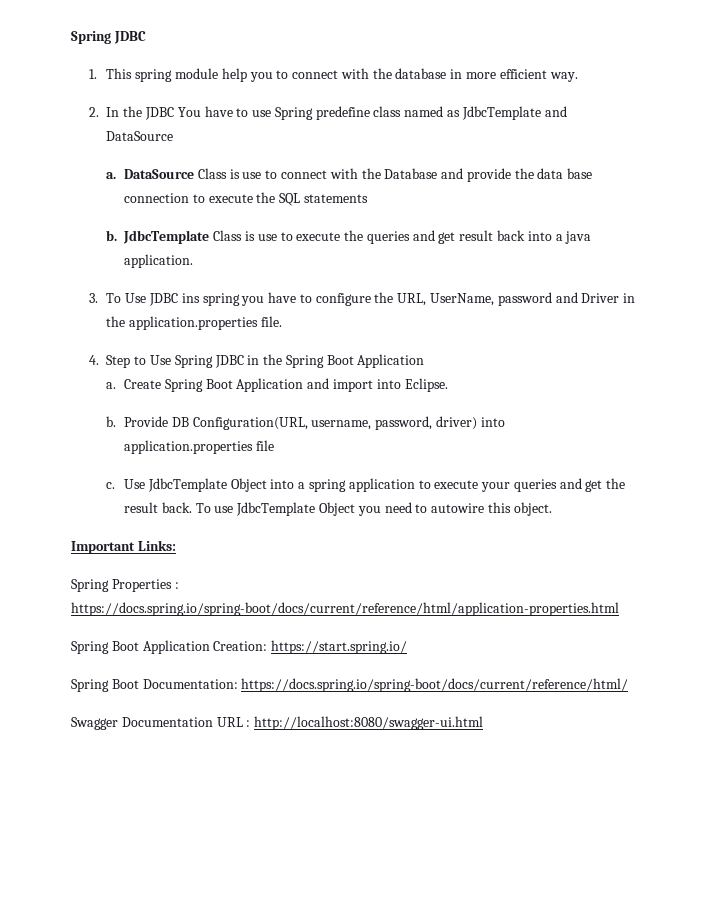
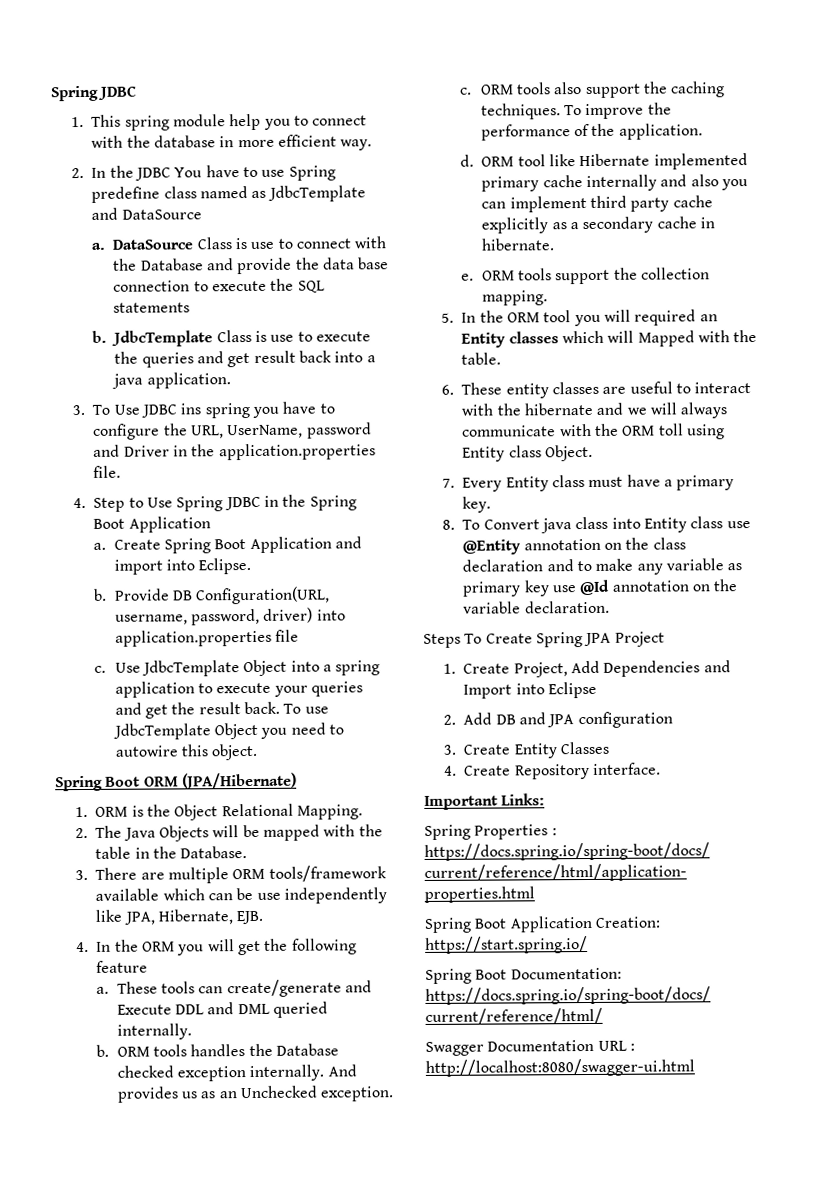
(552, 509) none -> [55,772,297,792] [75,803,364,821] [75,824,383,842] [95,846,248,859] [75,865,387,884] [95,887,388,904] [95,909,264,925] [76,938,357,956] [96,960,149,973] [96,979,372,998] [116,1001,328,1018] [116,1023,192,1040] [96,1043,339,1057] [116,1064,357,1082] [116,1085,395,1103] [460,81,726,98] [480,102,672,120] [480,123,703,141] [460,153,748,170] [481,174,749,192] [481,195,713,213] [481,216,716,234] [481,238,555,251] [461,267,710,285] [481,290,548,306] [441,309,718,327] [461,329,758,348] [461,352,502,365] [441,381,752,399] [461,402,728,419] [462,423,726,440] [462,444,594,462] [442,474,735,492] [462,496,492,513] [442,516,751,534] [462,537,686,555] [462,558,743,575] [462,579,739,597] [463,600,610,614] [423,631,665,648] [443,660,731,678] [463,681,598,699] [443,711,673,729] [443,741,610,759] [444,762,662,780] // Spring Boot ORM (JPA/Hibernate) // 1. ORM is the Object Relational Mapping. // 2. The Java Objects will be mapped with the table in the Database. // 3. There are multiple ORM tools/framework available which can be use independently like JPA, Hibernate, EJB. // 4. In the ORM you will get the following feature // a. These tools can create/generate and Execute DDL and DML queried internally. // b. ORM tools handles the Database checked exception internally. And provides us as an Unchecked exception. // c. ORM tools also support the caching techniques. To improve the performance of the application. // d. ORM tool like Hibernate implemented primary cache internally and also you can implement third party cache explicitly as a secondary cache in hibernate. // e. ORM tools support the collection mapping. // 5. In the ORM tool you will required an Entity classes which will Mapped with the table. // 6. These entity classes are useful to interact with the hibernate and we will always communicate with the ORM toll using Entity class Object. // 7. Every Entity class must have a primary key. // 8. To Convert java class into Entity class use @Entity annotation on the class declaration and to make any variable as primary key use @Id annotation on the variable declaration. // Steps To Create Spring JPA Project // 1. Create Project, Add Dependencies and Import into Eclipse // 2. Add DB and JPA configuration // 3. Create Entity Classes // 4. Create Repository interface.

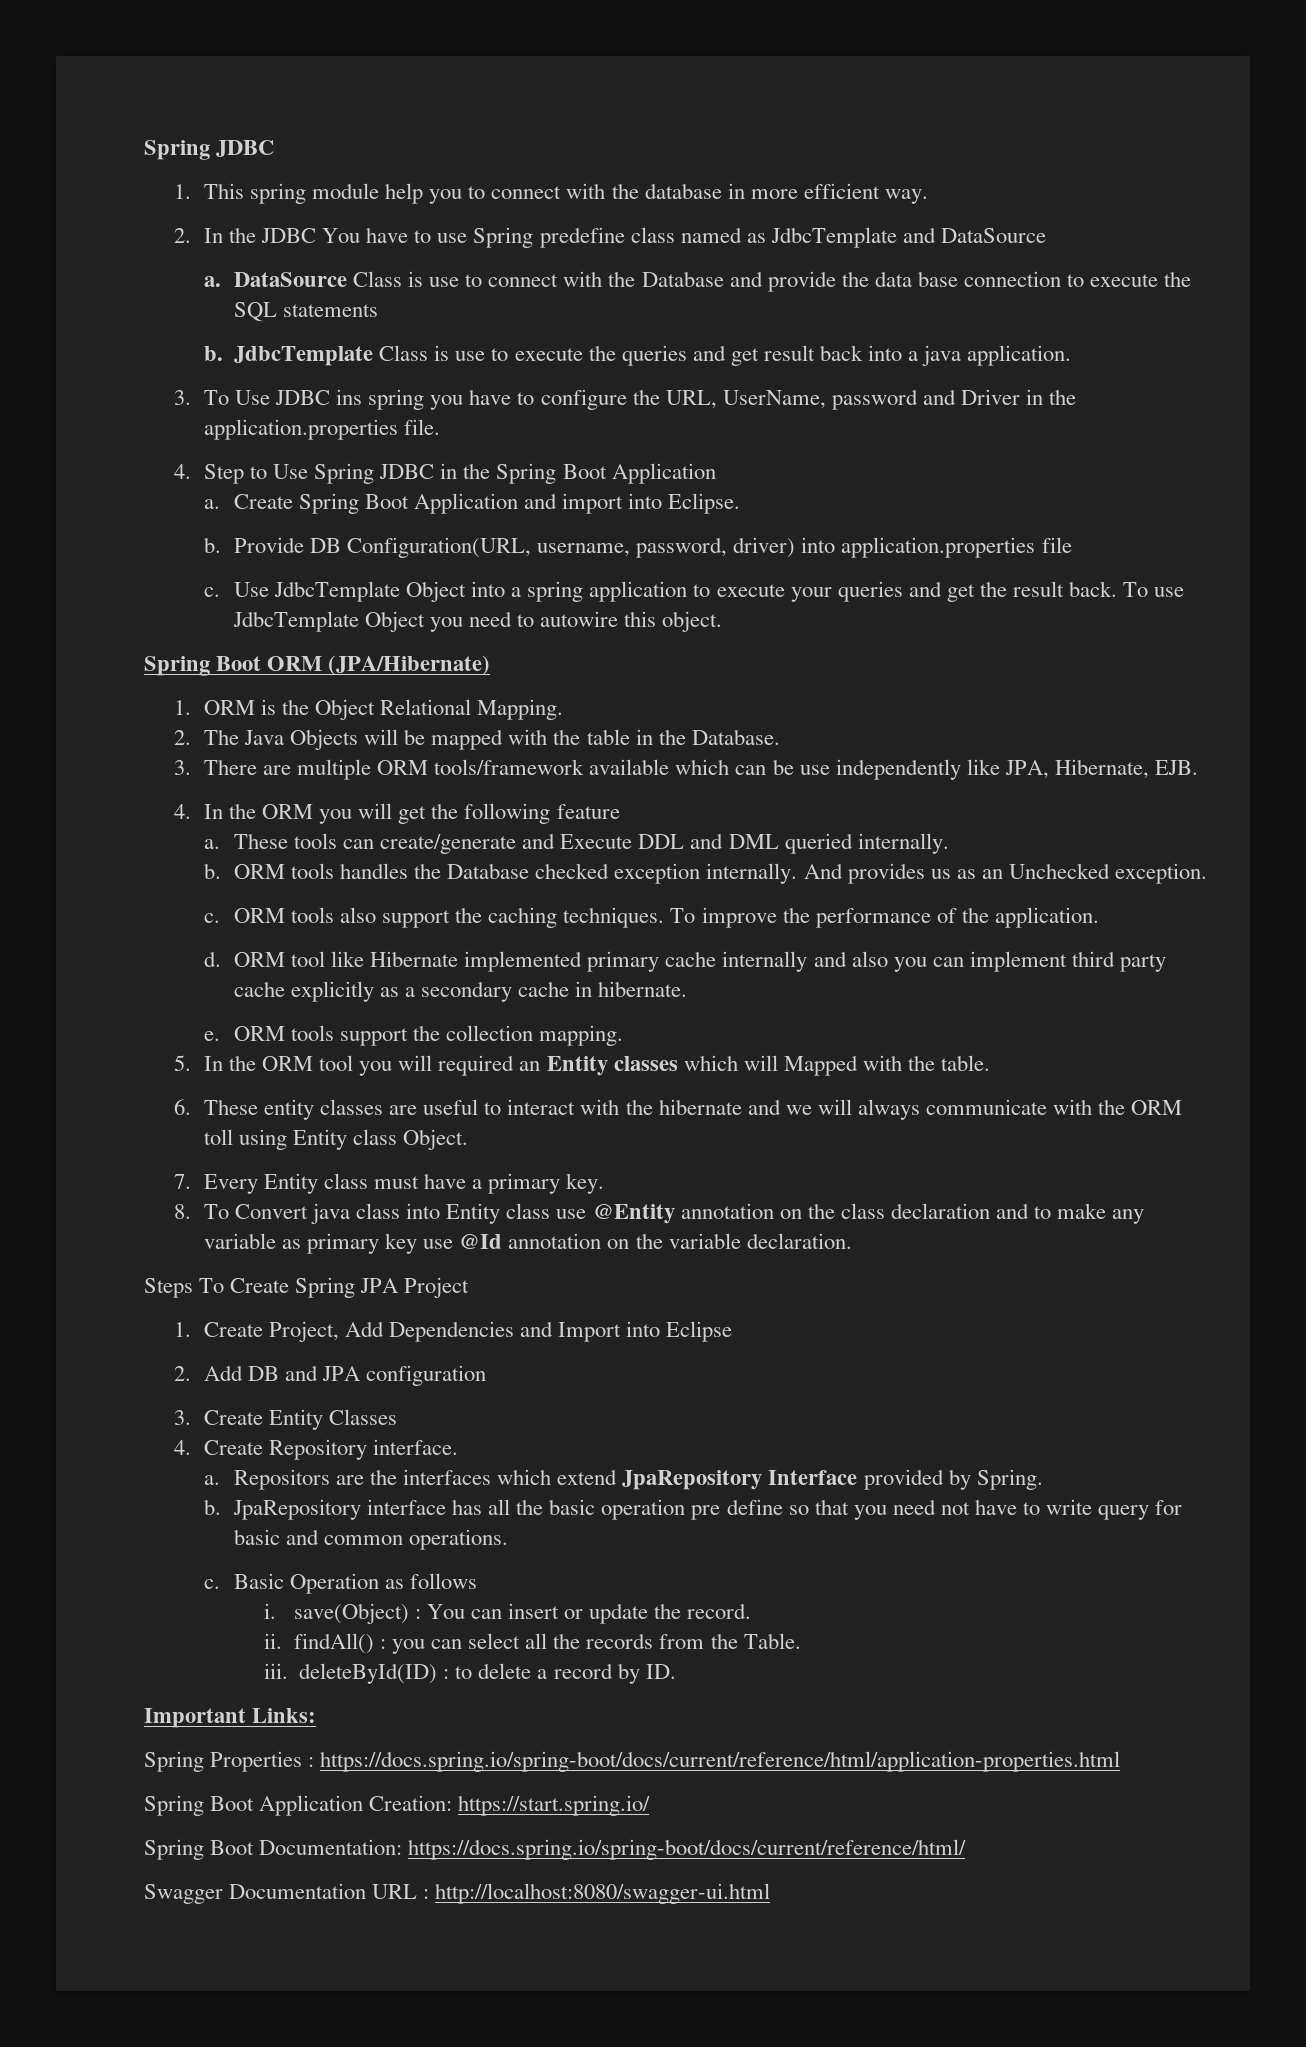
(662, 768) none -> [203,1469,1043,1490] [203,1499,1183,1520] [233,1529,509,1550] [203,1573,478,1594] [263,1603,752,1624] [263,1633,801,1654] [263,1663,676,1684] // a. Repositors are the interfaces which extend JpaRepository Interface provided by Spring. // b. JpaRepository interface has all the basic operation pre define so that you need not have to write query for basic and common operations. // c. Basic Operation as follows // i. save(Object) : You can insert or update the record. // ii. findAll() : you can select all the records from the Table. // iii. deleteById(ID) : to delete a record by ID.

